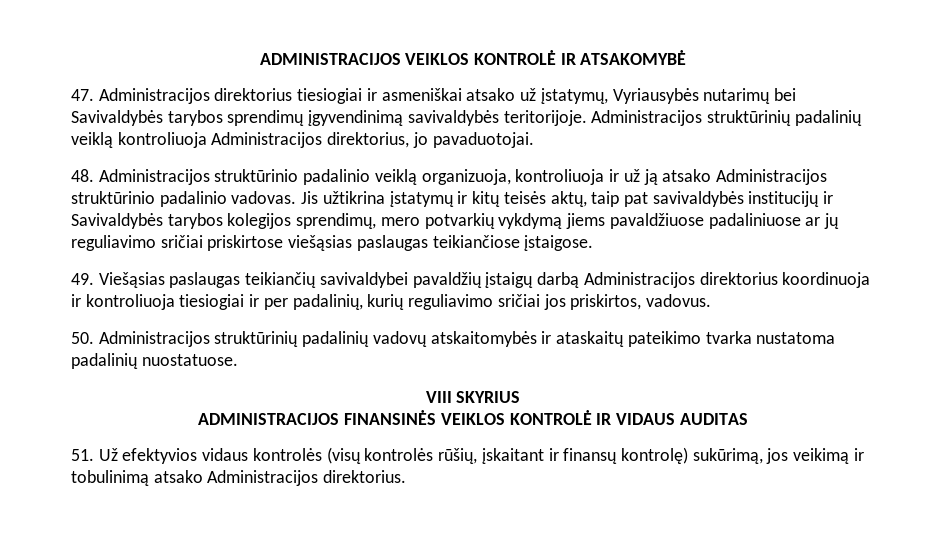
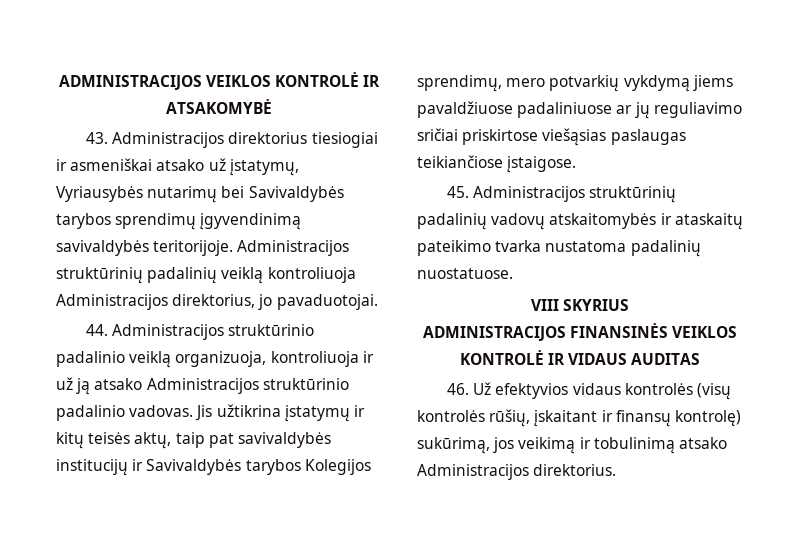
[71,89,94,101] 47. -> [86,132,109,144] 43.
[71,169,94,182] 48. -> [86,324,109,336] 44.
[227,213,292,229] kolegijos -> [304,459,371,475] Kolegijos
[71,272,871,288] [71,294,711,310] [71,332,94,344] 49. Viešąsias paslaugas teikiančių savivaldybei pavaldžių įstaigų darbą Administracijos direktorius koordinuoja ir kontroliuoja tiesiogiai ir per padalinių, kurių reguliavimo sričiai jos priskirtos, vadovus. // 50. -> [447,186,470,198] 45.
[71,449,94,461] 51. -> [447,383,470,395] 46.

